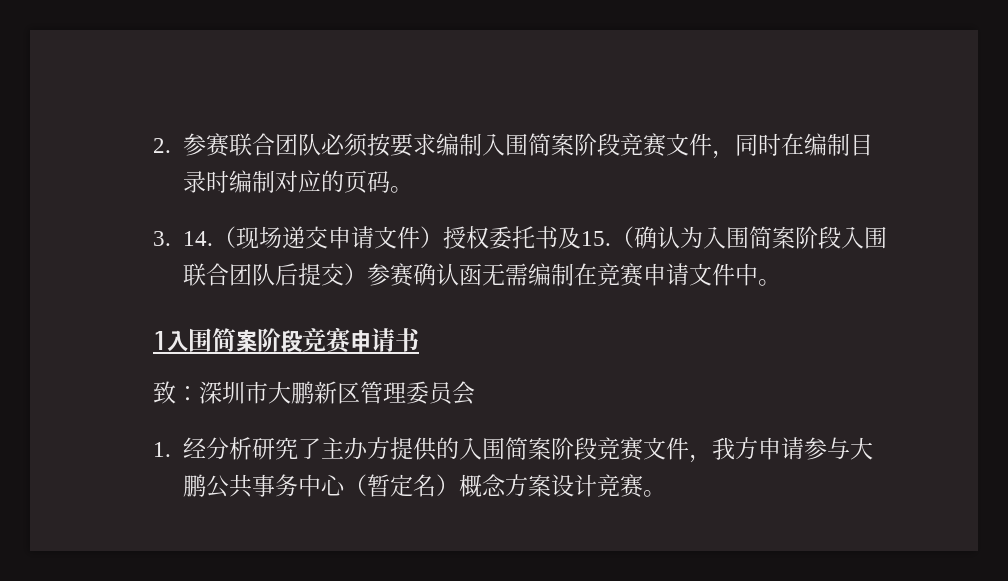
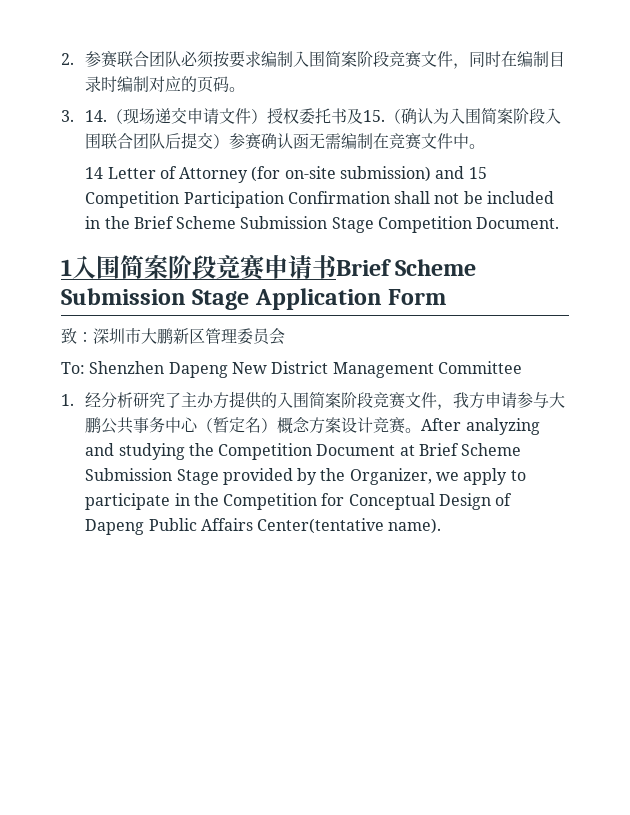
[642,263,689,286] 申请 -> (422, 141) none
(781, 282) none -> [85,166,487,183] [85,191,555,208] [85,216,560,233] // 14 Letter of Attorney (for on-site submission) and 15 Competition Participation Confirmation shall not be included in the Brief Scheme Submission Stage Competition Document.
(420, 340) none -> [336,259,477,276] [61,288,447,310] Brief Scheme Submission Stage Application Form
(475, 393) none -> [61,361,522,378] // To: Shenzhen Dapeng New District Management Committee
(666, 493) none -> [421,418,540,435] [85,443,522,460] [85,468,526,485] [85,493,513,510] [85,518,442,535] After analyzing and studying the Competition Document at Brief Scheme Submission Stage provided by the Organizer, we apply to participate in the Competition for Conceptual Design of Dapeng Public Affairs Center(tentative name).

